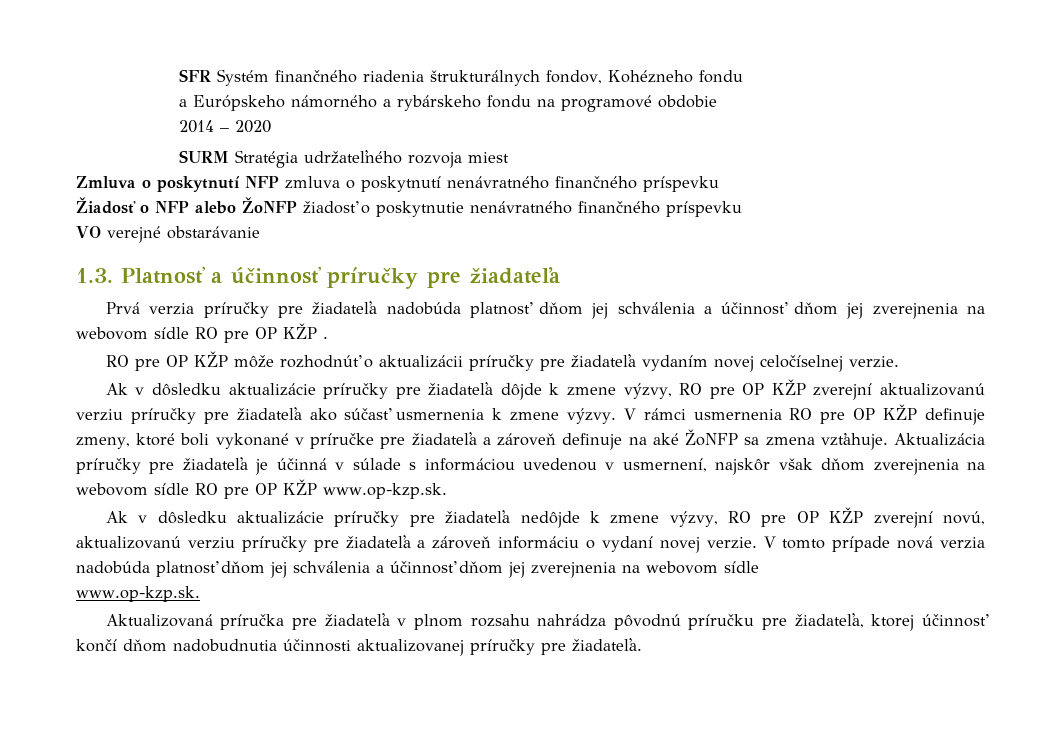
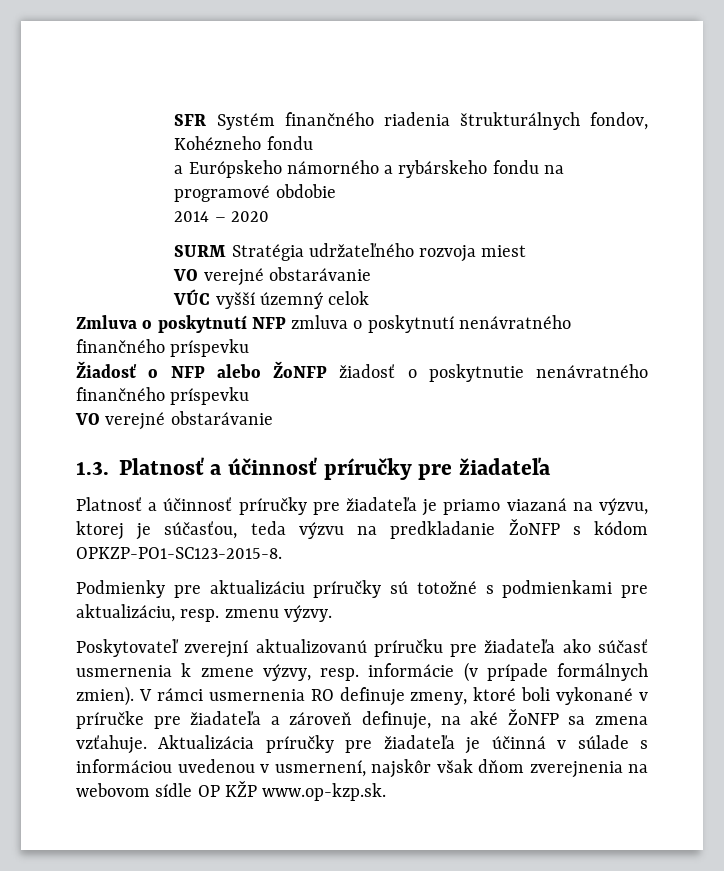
(510, 157) none -> [173,267,371,286] [173,289,370,309] // VO verejné obstarávanie // VÚC vyšší územný celok
[105,301,986,319] [76,323,328,343] [105,351,899,372] [105,379,986,400] [76,408,196,424] Prvá verzia príručky pre žiadateľa nadobúda platnosť dňom jej schválenia a účinnosť dňom jej zverejnenia na webovom sídle RO pre OP KŽP . // RO pre OP KŽP môže rozhodnúť o aktualizácii príručky pre žiadateľa vydaním novej celočíselnej verzie. // Ak v dôsledku aktualizácie príručky pre žiadateľa dôjde k zmene výzvy, RO pre OP KŽP zverejní aktualizovanú verziu príručky -> [76,497,648,516] [76,519,648,540] [76,547,282,559] [76,580,648,598] [76,604,332,622] [76,639,443,658] Platnosť a účinnosť príručky pre žiadateľa je priamo viazaná na výzvu, ktorej je súčasťou, teda výzvu na predkladanie ŽoNFP s kódom OPKZP-PO1-SC123-2015-8. // Podmienky pre aktualizáciu príručky sú totožné s podmienkami pre aktualizáciu, resp. zmenu výzvy. // Poskytovateľ zverejní aktualizovanú príručku
[566,408,616,424] výzvy. -> [262,662,648,682] [76,686,134,706] výzvy, resp. informácie (v prípade formálnych zmien).
[820,404,918,424] pre OP KŽP -> (334, 695) none
[562,433,623,450] definuje -> [362,711,431,730] definuje,
[195,483,249,499] RO pre -> (193, 790) none
[105,507,986,528] [76,535,985,553] [76,561,759,578] [76,586,200,602] [105,613,989,631] [76,638,642,656] // Ak v dôsledku aktualizácie príručky pre žiadateľa nedôjde k zmene výzvy, RO pre OP KŽP zverejní novú, aktualizovanú verziu príručky pre žiadateľa a zároveň informáciu o vydaní novej verzie. V tomto prípade nová verzia nadobúda platnosť dňom jej schválenia a účinnosť dňom jej zverejnenia na webovom sídle // www.op-kzp.sk. // Aktualizovaná príručka pre žiadateľa v plnom rozsahu nahrádza pôvodnú príručku pre žiadateľa, ktorej účinnosť končí dňom nadobudnutia účinnosti aktualizovanej príručky pre žiadateľa. -> (387, 792) none

